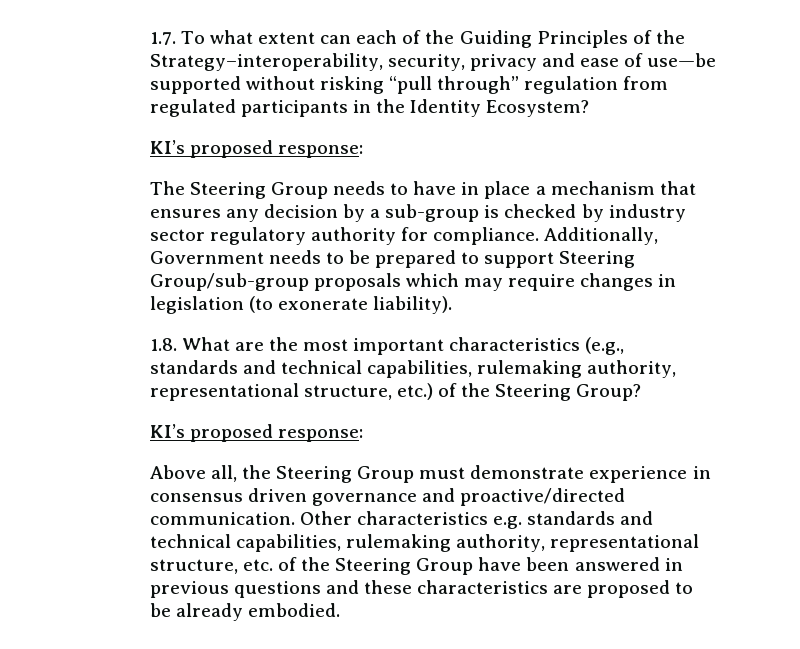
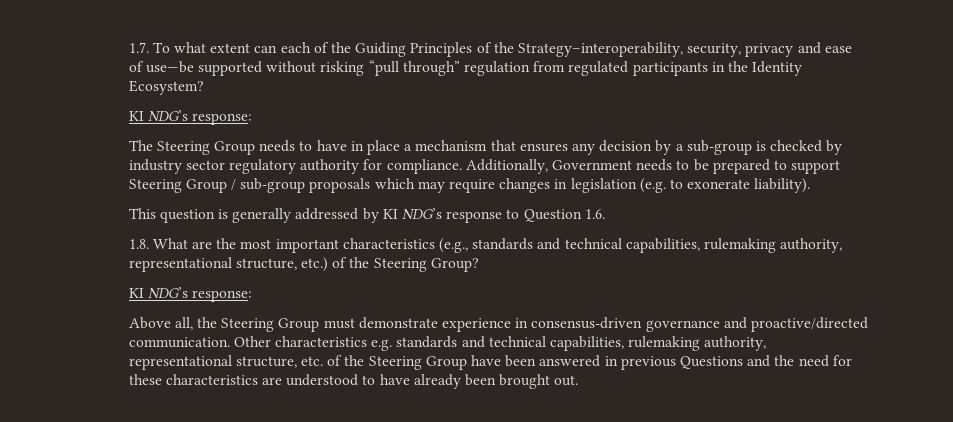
[149,140,273,158] KI’s proposed -> [128,110,188,121] KI NDG’s
[149,273,309,291] Group/sub-group -> [185,178,306,193] Group / sub-group
[248,296,273,313] (to -> [639,178,683,193] (e.g. to
(452, 305) none -> [128,208,605,223] // This question is generally addressed by KI NDG’s response to Question 1.6.
[149,424,273,442] KI’s proposed -> [128,287,188,298] KI NDG’s
[149,488,307,502] consensus driven -> [531,317,643,329] consensus-driven
[233,580,694,598] [149,603,340,621] questions and these characteristics are proposed to be already embodied. -> [679,355,852,369] [128,374,579,389] Questions and the need for these characteristics are understood to have already been brought out.

